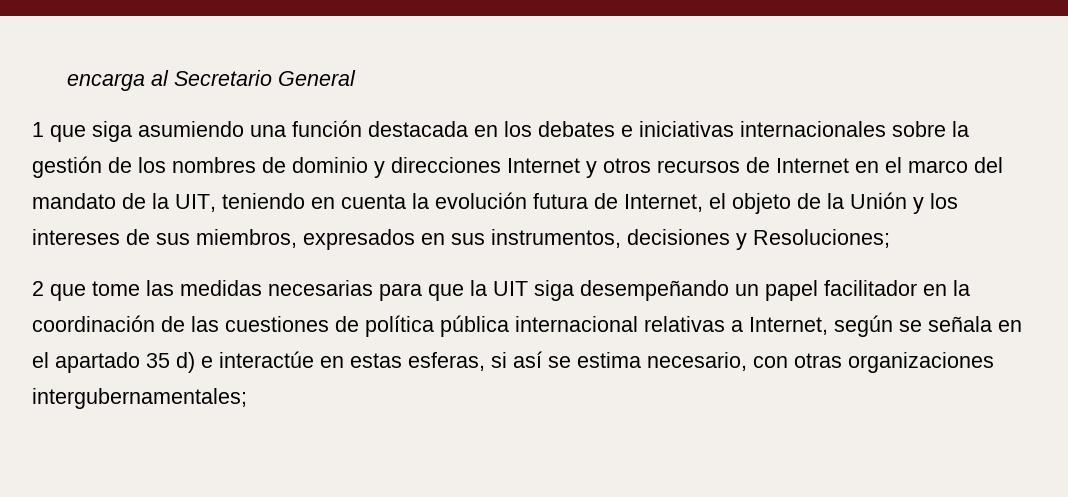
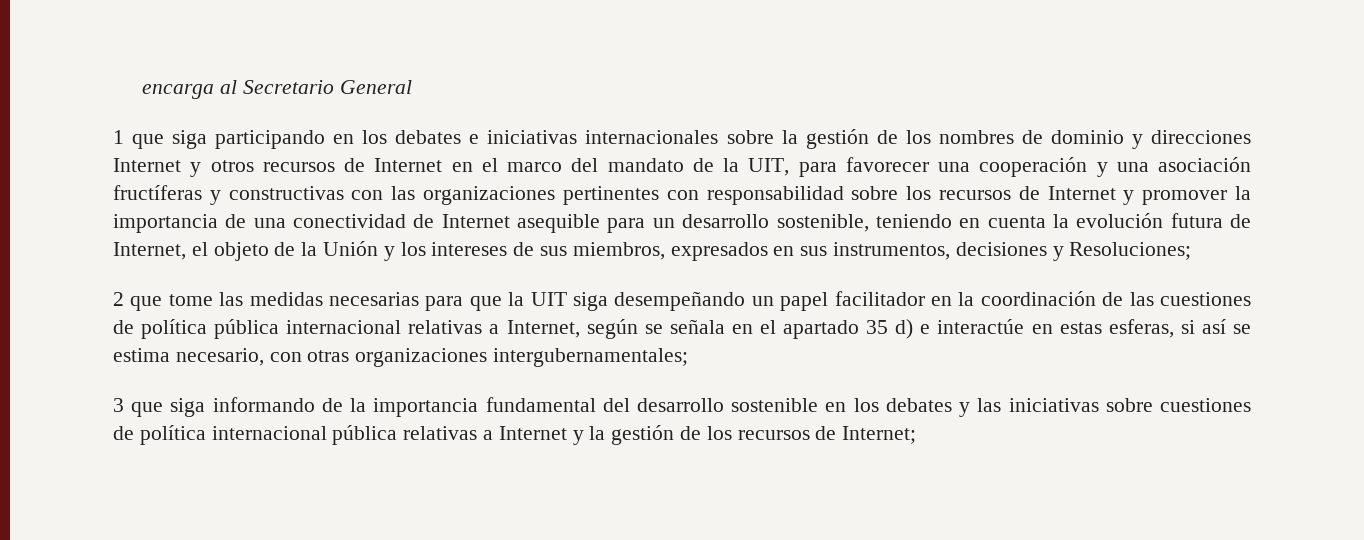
[138,120,468,137] asumiendo una función destacada -> [215,130,326,149] participando
(216, 203) none -> [798,157,1251,177] [113,185,1251,205] [113,214,869,233] para favorecer una cooperación y una asociación fructíferas y constructivas con las organizaciones pertinentes con responsabilidad sobre los recursos de Internet y promover la importancia de una conectividad de Internet asequible para un desarrollo sostenible,
(247, 398) none -> [113,397,1251,417] [113,425,917,445] // 3 que siga informando de la importancia fundamental del desarrollo sostenible en los debates y las iniciativas sobre cuestiones de política internacional pública relativas a Internet y la gestión de los recursos de Internet;

